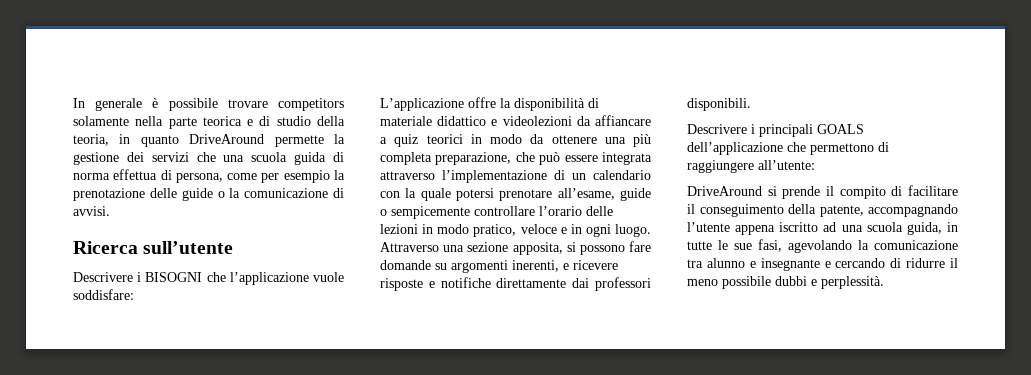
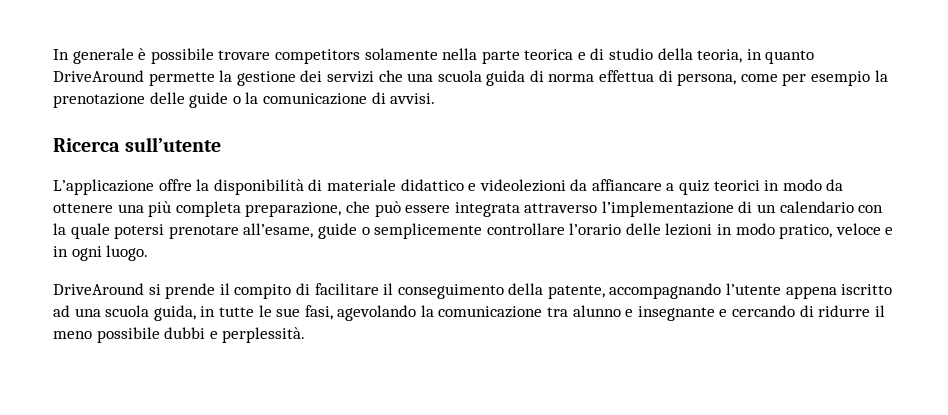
[73,272,344,285] [73,289,134,300] // Descrivere i BISOGNI che l’applicazione vuole soddisfare: -> (222, 144) none
[391,206,470,219] sempicemente -> [374,223,483,239] semplicemente
[380,241,651,255] [380,260,618,273] [380,277,651,291] [687,98,751,111] [687,124,864,137] [687,142,889,155] [687,160,815,173] Attraverso una sezione apposita, si possono fare domande su argomenti inerenti, e ricevere risposte e notifiche direttamente dai professori disponibili. // Descrivere i principali GOALS dell’applicazione che permettono di raggiungere all’utente: -> (149, 253) none

